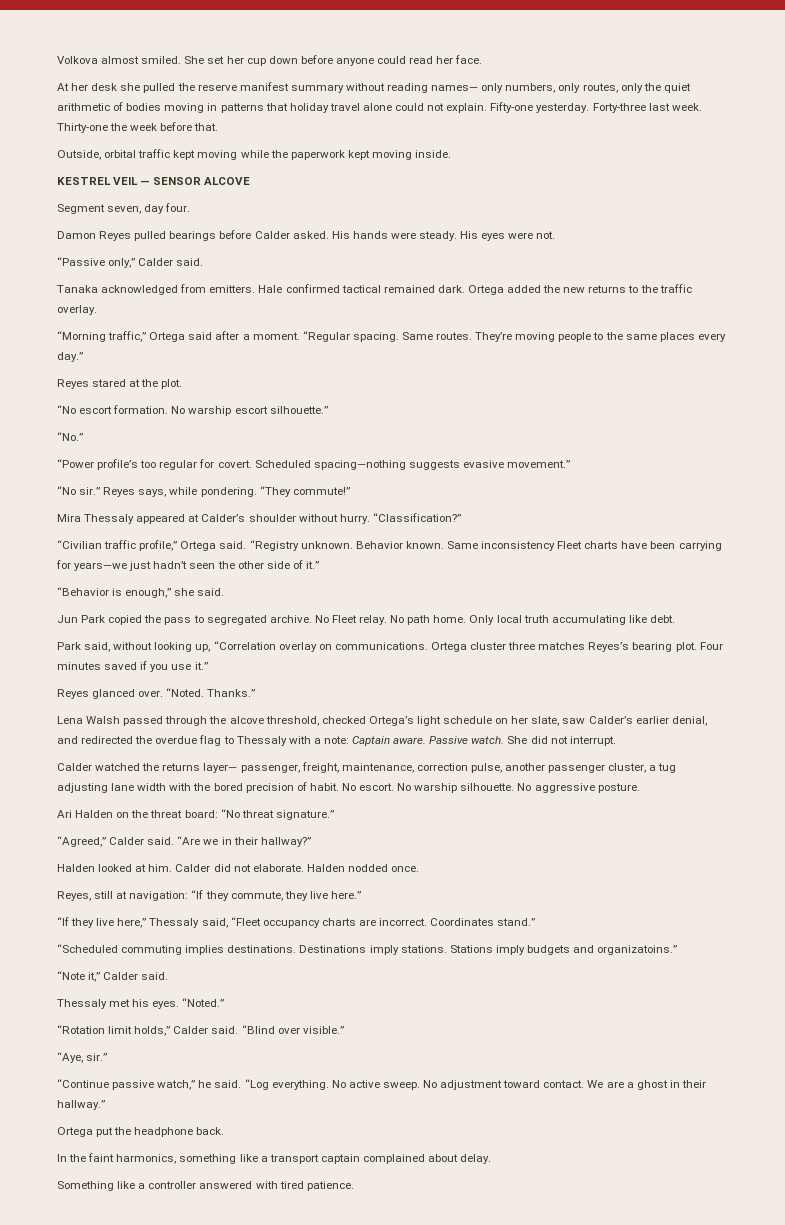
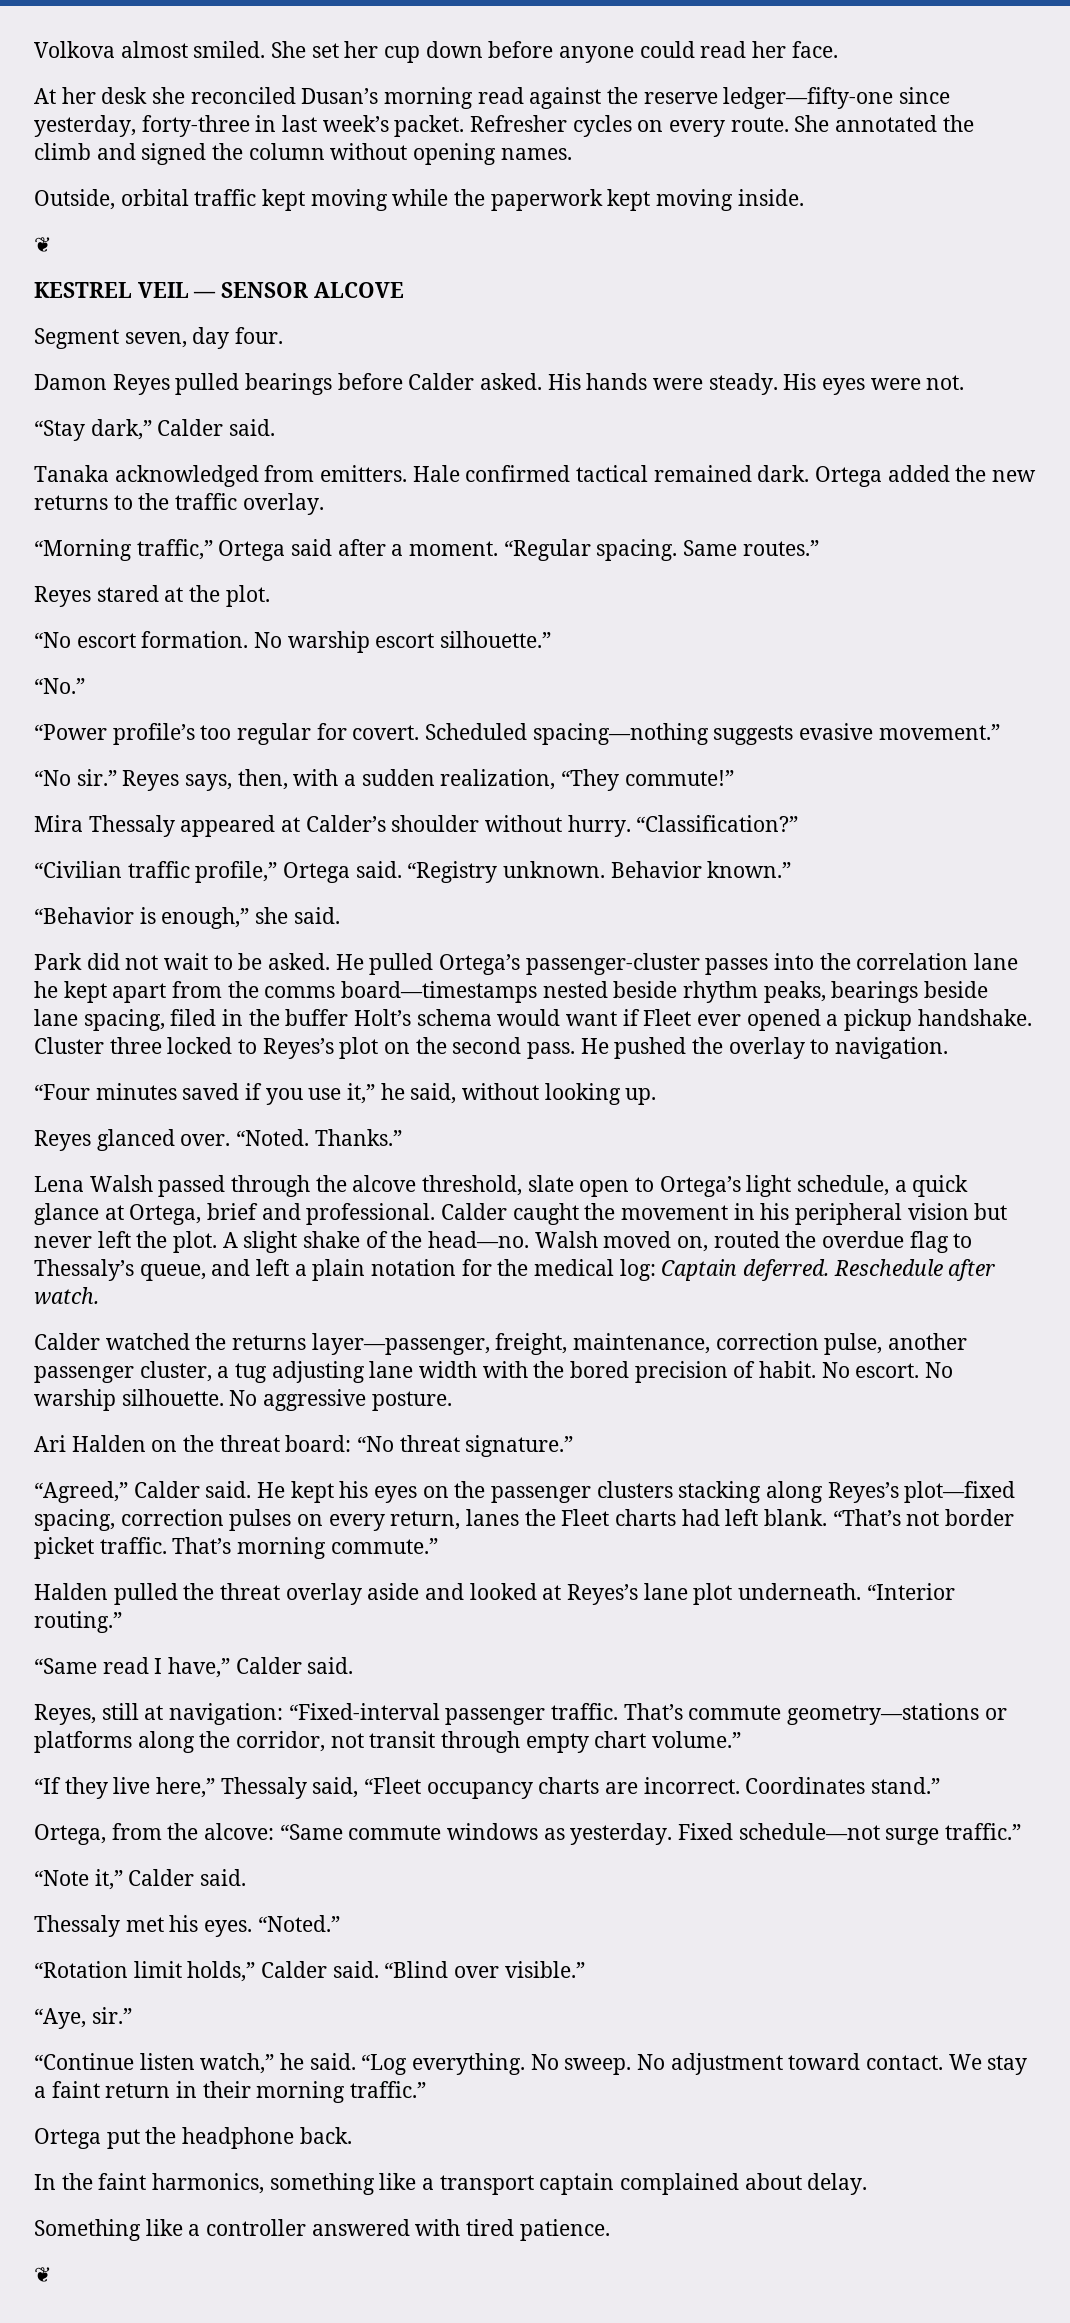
[143,82,691,93] [57,102,702,113] [57,122,219,133] pulled the reserve manifest summary without reading names— only numbers, only routes, only the quiet arithmetic of bodies moving in patterns that holiday travel alone could not explain. Fifty-one yesterday. Forty-three last week. Thirty-one the week before that. -> [190,87,951,109] [34,115,974,137] [34,143,572,165] reconciled Dusan’s morning read against the reserve ledger—fifty-one since yesterday, forty-three in last week’s packet. Refresher cycles on every route. She annotated the climb and signed the column without opening names.
(452, 154) none -> [34,237,52,252] // ❦
[57,257,136,268] “Passive only,” -> [34,419,152,441] “Stay dark,”
[436,332,726,342] [57,352,83,362] routes. They’re moving people to the same places every day.” -> [742,540,819,556] routes.”
[169,487,257,497] while pondering. -> [237,769,556,790] then, with a sudden realization,
[405,541,722,551] [56,560,319,571] known. Same inconsistency Fleet charts have been carrying for years—we just hadn’t seen the other side of it.” -> [707,861,792,878] known.”
[57,615,675,625] [57,641,723,652] Jun Park copied the pass to segregated archive. No Fleet relay. No path home. Only local truth accumulating like debt. // Park said, without looking up, “Correlation overlay on communications. Ortega cluster three matches Reyes’s bearing plot. Four -> [34,953,1019,975] [34,981,989,1003] [34,1009,1032,1031] [34,1037,949,1059] [34,1084,90,1100] Park did not wait to be asked. He pulled Ortega’s passenger-cluster passes into the correlation lane he kept apart from the comms board—timestamps nested beside rhythm peaks, bearings beside lane spacing, filed in the buffer Holt’s schema would want if Fleet ever opened a pickup handshake. Cluster three locked to Reyes’s plot on the second pass. He pushed the overlay to navigation. // “Four
[194,662,208,670] it.” -> [347,1083,657,1105] it,” he said, without looking up.
[321,716,707,726] [57,735,616,746] checked Ortega’s light schedule on her slate, saw Calder’s earlier denial, and redirected the overdue flag to Thessaly with a note: Captain aware. Passive watch. She did not interrupt. -> [527,1175,969,1197] [34,1203,1008,1225] [34,1231,973,1253] [34,1259,996,1281] [34,1287,99,1305] slate open to Ortega’s light schedule, a quick glance at Ortega, brief and professional. Calder caught the movement in his peripheral vision but never left the plot. A slight shake of the head—no. Walsh moved on, routed the overdue flag to Thessaly’s queue, and left a plain notation for the medical log: Captain deferred. Reschedule after watch.
[203,763,300,773] layer— passenger, -> [311,1333,490,1355] layer—passenger,
[177,836,311,847] [57,864,420,872] [57,890,361,901] “Are we in their hallway?” // Halden looked at him. Calder did not elaborate. Halden nodded once. // Reyes, still at navigation: “If they commute, they live here.” -> [257,1481,1016,1503] [34,1509,1015,1531] [34,1537,438,1559] [34,1583,955,1605] [34,1611,122,1633] [34,1657,354,1678] [34,1703,1007,1725] [34,1731,742,1753] He kept his eyes on the passenger clusters stacking along Reyes’s plot—fixed spacing, correction pulses on every return, lanes the Fleet charts had left blank. “That’s not border picket traffic. That’s morning commute.” // Halden pulled the threat overlay aside and looked at Reyes’s lane plot underneath. “Interior routing.” // “Same read I have,” Calder said. // Reyes, still at navigation: “Fixed-interval passenger traffic. That’s commute geometry—stations or platforms along the corridor, not transit through empty chart volume.”
[57,944,678,955] “Scheduled commuting implies destinations. Destinations imply stations. Stations imply budgets and organizatoins.” -> [34,1823,1022,1845] Ortega, from the alcove: “Same commute windows as yesterday. Fixed schedule—not surge traffic.”
[112,1080,155,1090] passive -> [139,2053,195,2070] listen
[348,1080,380,1088] active -> (559, 2062) none
[606,1080,706,1090] [57,1100,105,1110] are a ghost in their hallway.” -> [987,2055,1028,2075] [34,2081,427,2103] stay a faint return in their morning traffic.”
(354, 1186) none -> [34,2267,52,2282] // ❦

